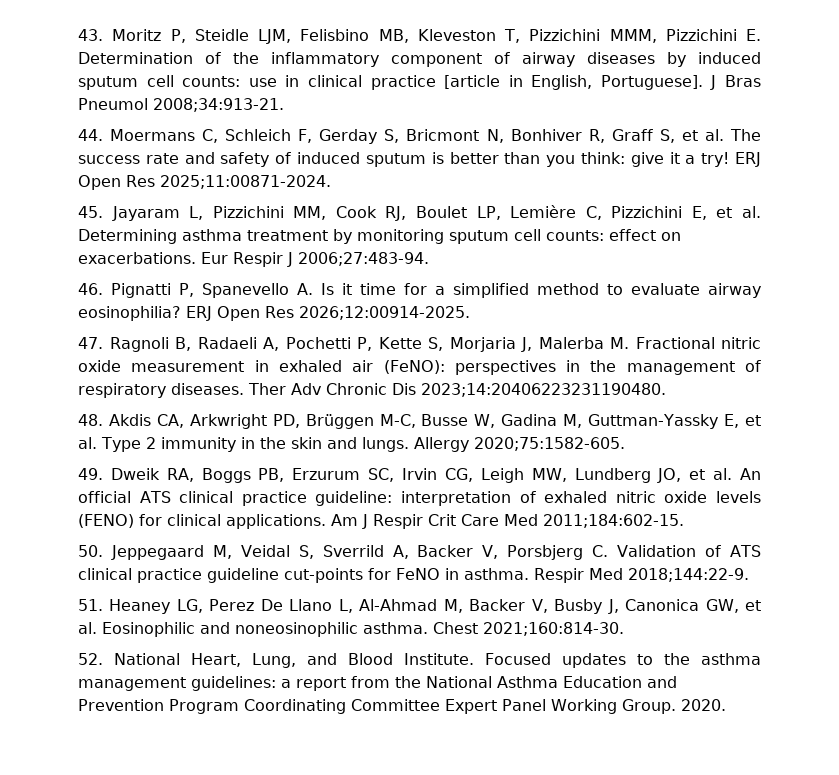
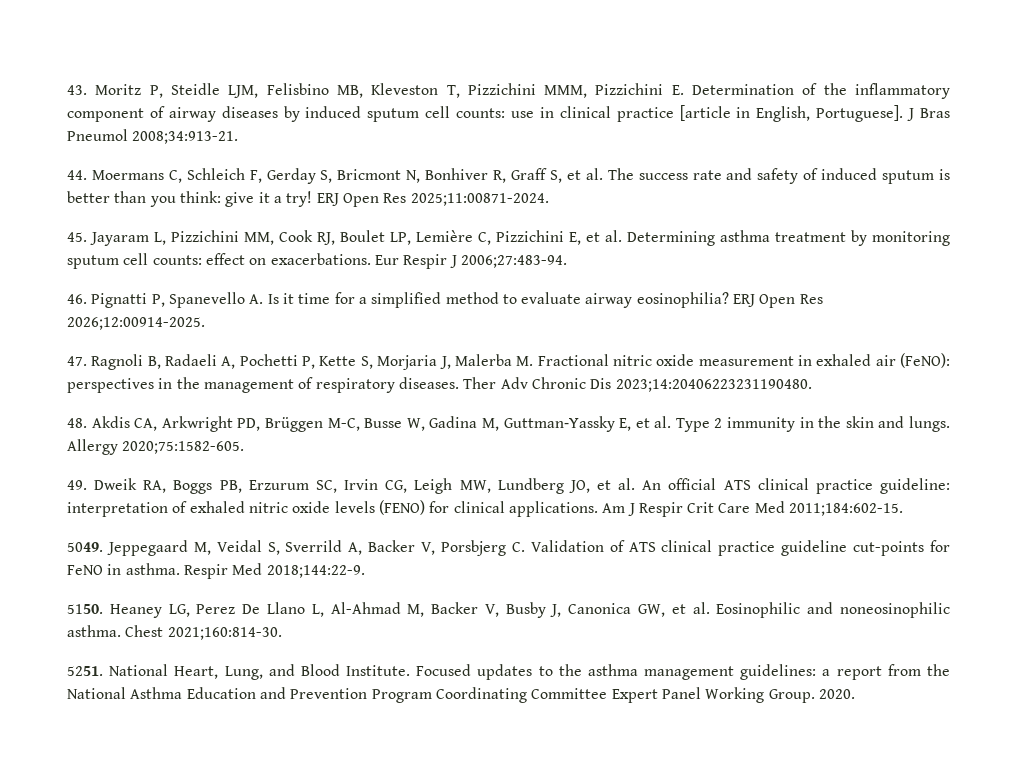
[78,545,103,557] 50. -> [67,542,103,552] 5049.
[78,599,103,611] 51. -> [67,604,103,614] 5150.
[78,653,103,665] 52. -> [67,666,103,676] 5251.

